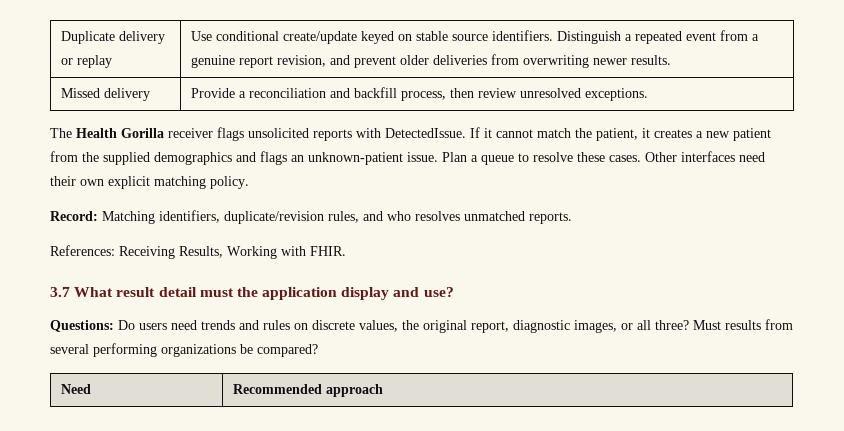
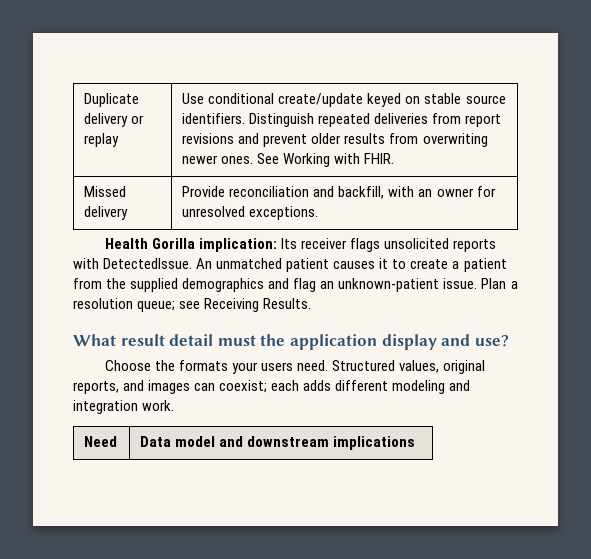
[624,30,759,44] [190,55,326,68] a repeated event from a genuine report revision, -> [318,113,502,127] [182,133,235,144] repeated deliveries from report revisions
[432,55,487,65] deliveries -> [344,133,386,144] results
[630,55,671,65] results. -> [221,153,395,167] ones. See Working with FHIR.
[238,91,246,98] a -> (226, 191) none
[353,87,517,101] backfill process, then review -> [338,186,496,199] backfill, with an owner for
[50,128,72,138] The -> (319, 213) none
(164, 133) none -> [198,238,297,252] implication: Its
[470,127,730,141] If it cannot match the patient, it creates a new -> [196,258,460,272] An unmatched patient causes it to create a
[260,151,287,165] flags -> [293,278,317,292] flag
[481,151,765,165] [50,176,249,189] [50,210,572,224] [50,245,346,259] [50,287,70,297] queue to resolve these cases. Other interfaces need their own explicit matching policy. // Record: Matching identifiers, duplicate/revision rules, and who resolves unmatched reports. // References: Receiving Results, Working with FHIR. // 3.7 -> [73,298,312,312] resolution queue; see Receiving Results. //
[50,319,793,333] [50,343,318,357] [60,384,91,394] [232,384,383,397] Questions: Do users need trends and rules on discrete values, the original report, diagnostic images, or all three? Must results from several performing organizations be compared? // Need | Recommended approach -> [104,360,486,374] [73,380,471,394] [73,400,175,414] [84,436,118,447] [140,436,416,450] Choose the formats your users need. Structured values, original reports, and images can coexist; each adds different modeling and integration work. // Need | Data model and downstream implications

